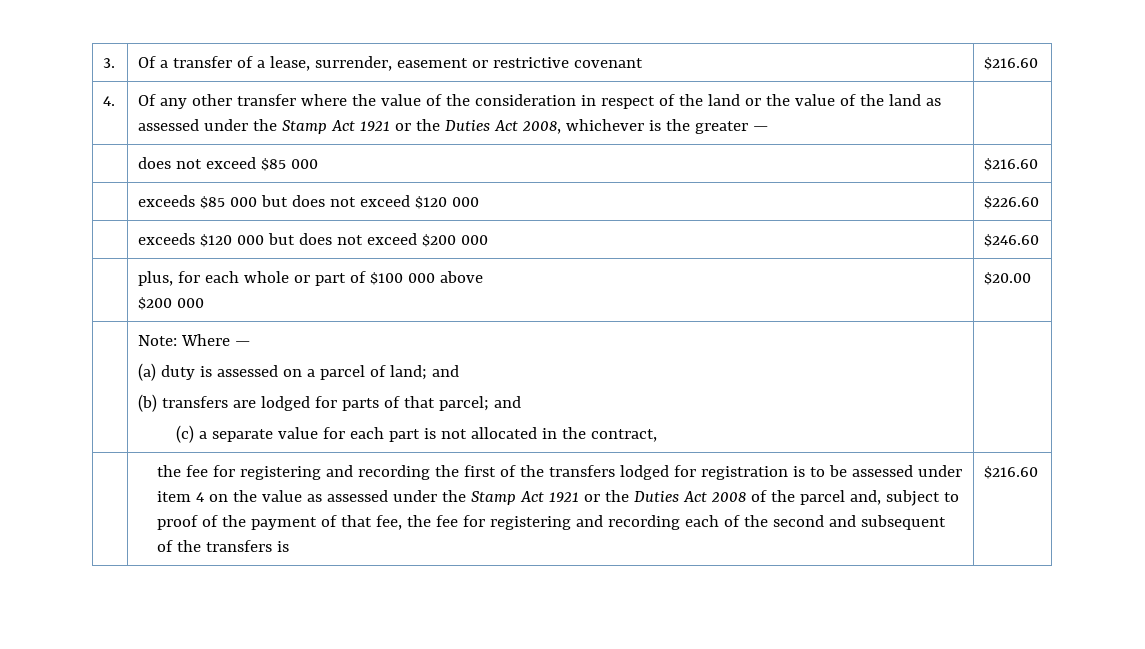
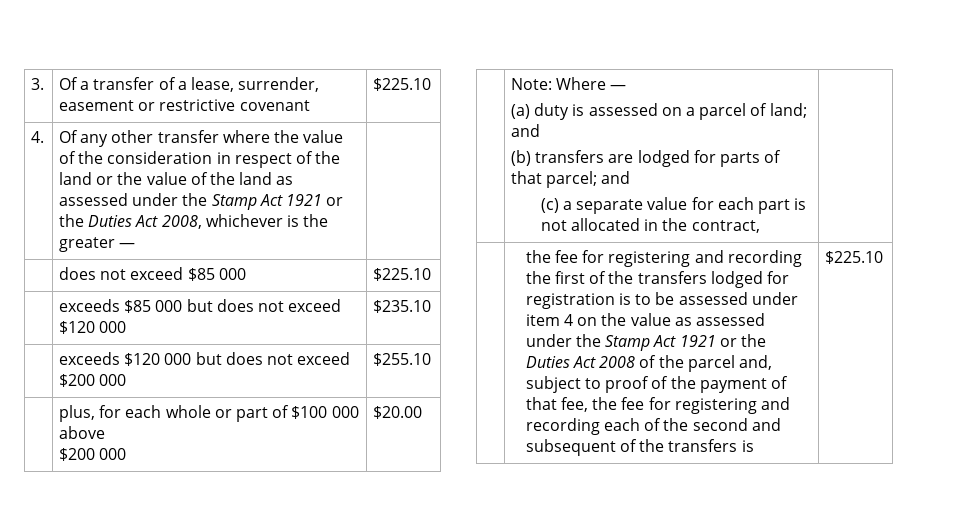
[984,57,1039,70] $216.60 -> [373,78,432,91] $225.10
[984,158,1039,171] $216.60 -> [373,268,432,281] $225.10
[984,196,1040,209] $226.60 -> [373,300,432,313] $235.10
[984,234,1040,247] $246.60 -> [373,353,432,366] $255.10
[984,466,1039,479] $216.60 -> [825,251,884,264] $225.10

